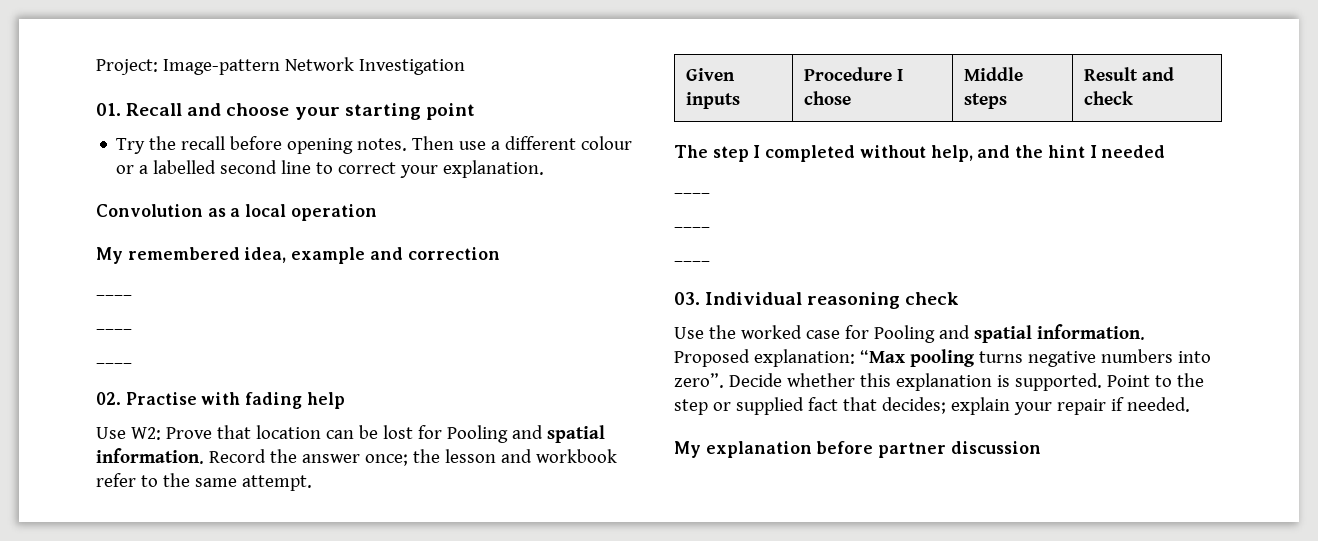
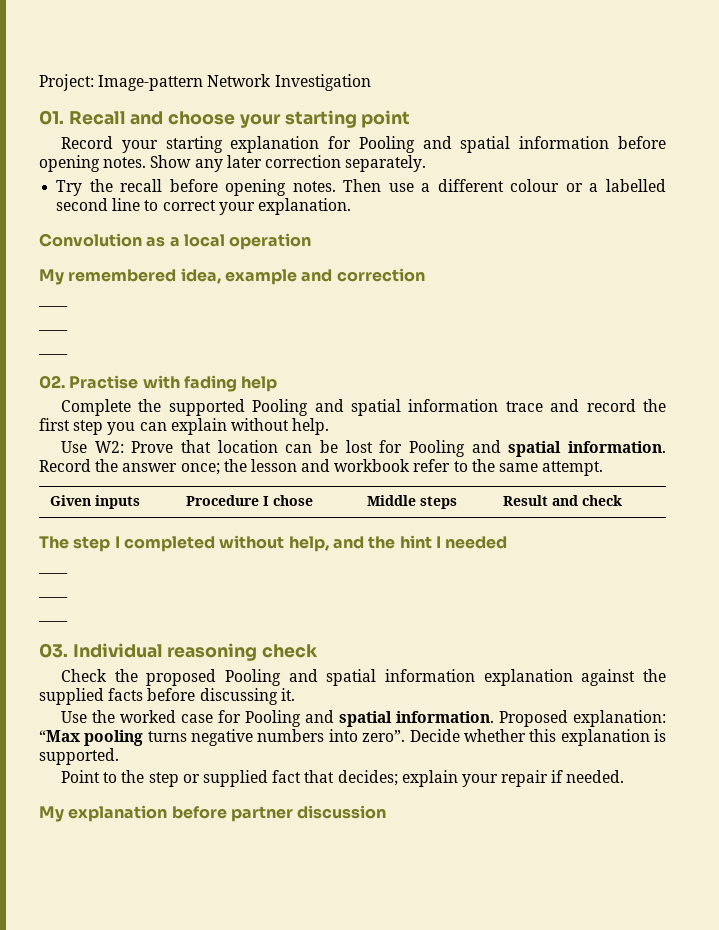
(475, 111) none -> [61,136,666,153] [39,155,427,172] // Record your starting explanation for Pooling and spatial information before opening notes. Show any later correction separately.
(345, 400) none -> [61,399,666,416] [39,418,330,435] // Complete the supported Pooling and spatial information trace and record the first step you can explain without help.
(960, 298) none -> [61,669,667,686] [39,688,295,705] // Check the proposed Pooling and spatial information explanation against the supplied facts before discussing it.
(1102, 382) none -> (119, 756) //

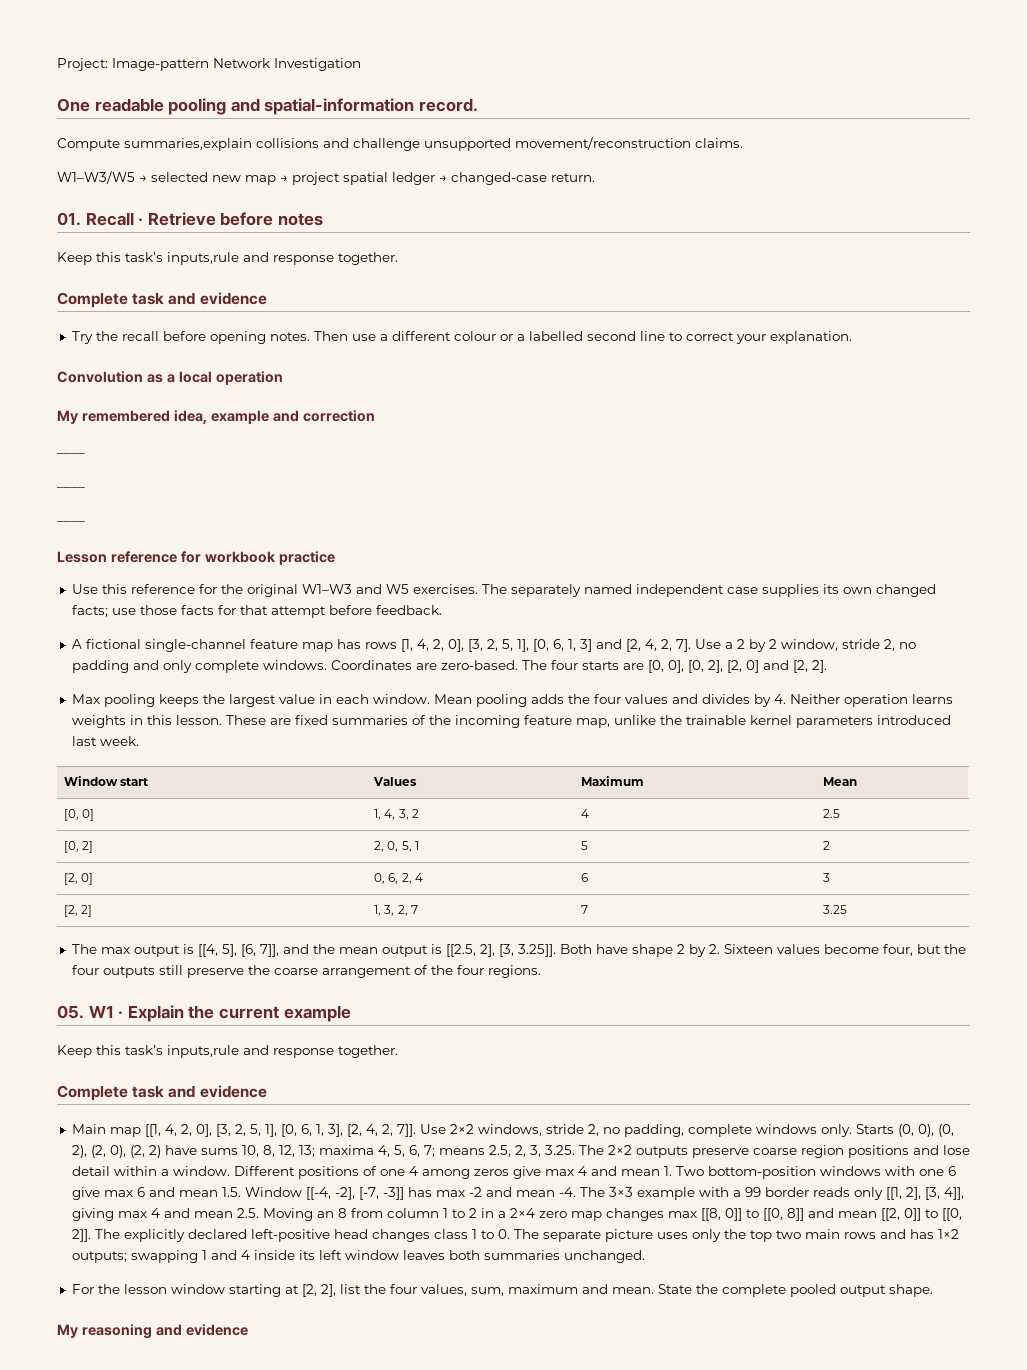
[39,110,411,128] [61,136,666,153] [39,155,427,172] 01. Recall and choose your starting point // Record your starting explanation for Pooling and spatial information before opening notes. Show any later correction separately. -> [57,98,478,115] [57,137,743,151] [57,171,595,185] [57,212,323,226] [57,252,398,265] [57,292,267,308] One readable pooling and spatial-information record. // Compute summaries,explain collisions and challenge unsupported movement/reconstruction claims. // W1–W3/W5 → selected new map → project spatial ledger → changed-case return. // 01. Recall · Retrieve before notes // Keep this task’s inputs,rule and response together. // Complete task and evidence
[39,375,278,392] [61,399,666,416] [39,418,330,435] [61,440,667,457] [39,459,604,476] [49,495,140,509] [185,495,313,506] [366,495,457,509] [502,495,622,506] [39,535,508,552] [38,572,68,574] [38,596,68,598] [38,620,68,622] [39,643,319,661] [61,669,667,686] [39,688,295,705] [61,710,667,727] [39,729,666,746] [39,748,119,765] [61,770,625,787] [39,805,387,822] 02. Practise with fading help // Complete the supported Pooling and spatial information trace and record the first step you can explain without help. // Use W2: Prove that location can be lost for Pooling and spatial information. Record the answer once; the lesson and workbook refer to the same attempt. // Given inputs | Procedure I chose | Middle steps | Result and check // The step I completed without help, and the hint I needed // ____ // ____ // ____ // 03. Individual reasoning check // Check the proposed Pooling and spatial information explanation against the supplied facts before discussing it. // Use the worked case for Pooling and spatial information. Proposed explanation: “Max pooling turns negative numbers into zero”. Decide whether this explanation is supported. // Point to the step or supplied fact that decides; explain your repair if needed. // My explanation before partner discussion -> [57,551,335,565] [71,584,936,597] [71,605,442,618] [71,639,916,652] [71,660,827,673] [71,694,953,707] [71,715,951,728] [71,736,139,746] [64,776,150,786] [373,777,418,786] [581,776,645,786] [823,777,858,786] [64,809,95,821] [374,809,419,820] [581,809,590,818] [823,809,841,818] [64,841,94,853] [374,841,419,852] [581,841,589,850] [823,841,831,850] [64,873,94,885] [374,873,423,884] [581,873,589,882] [823,873,831,882] [64,905,93,917] [374,905,418,916] [581,905,589,914] [823,905,848,914] [71,944,966,957] [71,965,541,978] [57,1005,351,1022] [57,1045,398,1058] [57,1085,267,1101] [71,1124,954,1137] [71,1145,970,1158] [71,1166,956,1179] [71,1187,964,1200] [71,1208,962,1221] [71,1229,959,1242] [71,1250,645,1263] [71,1284,933,1297] [57,1324,248,1339] Lesson reference for workbook practice // Use this reference for the original W1–W3 and W5 exercises. The separately named independent case supplies its own changed facts; use those facts for that attempt before feedback. // A fictional single-channel feature map has rows [1, 4, 2, 0], [3, 2, 5, 1], [0, 6, 1, 3] and [2, 4, 2, 7]. Use a 2 by 2 window, stride 2, no padding and only complete windows. Coordinates are zero-based. The four starts are [0, 0], [0, 2], [2, 0] and [2, 2]. // Max pooling keeps the largest value in each window. Mean pooling adds the four values and divides by 4. Neither operation learns weights in this lesson. These are fixed summaries of the incoming feature map, unlike the trainable kernel parameters introduced last week. // Window start | Values | Maximum | Mean // [0, 0] | 1, 4, 3, 2 | 4 | 2.5 // [0, 2] | 2, 0, 5, 1 | 5 | 2 // [2, 0] | 0, 6, 2, 4 | 6 | 3 // [2, 2] | 1, 3, 2, 7 | 7 | 3.25 // The max output is [[4, 5], [6, 7]], and the mean output is [[2.5, 2], [3, 3.25]]. Both have shape 2 by 2. Sixteen values become four, but the four outputs still preserve the coarse arrangement of the four regions. // 05. W1 · Explain the current example // Keep this task’s inputs,rule and response together. // Complete task and evidence // Main map [[1, 4, 2, 0], [3, 2, 5, 1], [0, 6, 1, 3], [2, 4, 2, 7]]. Use 2×2 windows, stride 2, no padding, complete windows only. Starts (0, 0), (0, 2), (2, 0), (2, 2) have sums 10, 8, 12, 13; maxima 4, 5, 6, 7; means 2.5, 2, 3, 3.25. The 2×2 outputs preserve coarse region positions and lose detail within a window. Different positions of one 4 among zeros give max 4 and mean 1. Two bottom-position windows with one 6 give max 6 and mean 1.5. Window [[-4, -2], [-7, -3]] has max -2 and mean -4. The 3×3 example with a 99 border reads only [[1, 2], [3, 4]], giving max 4 and mean 2.5. Moving an 8 from column 1 to 2 in a 2×4 zero map changes max [[8, 0]] to [[0, 8]] and mean [[2, 0]] to [[0, 2]]. The explicitly declared left-positive head changes class 1 to 0. The separate picture uses only the top two main rows and has 1×2 outputs; swapping 1 and 4 inside its left window leaves both summaries unchanged. // For the lesson window starting at [2, 2], list the four values, sum, maximum and mean. State the complete pooled output shape. // My reasoning and evidence

